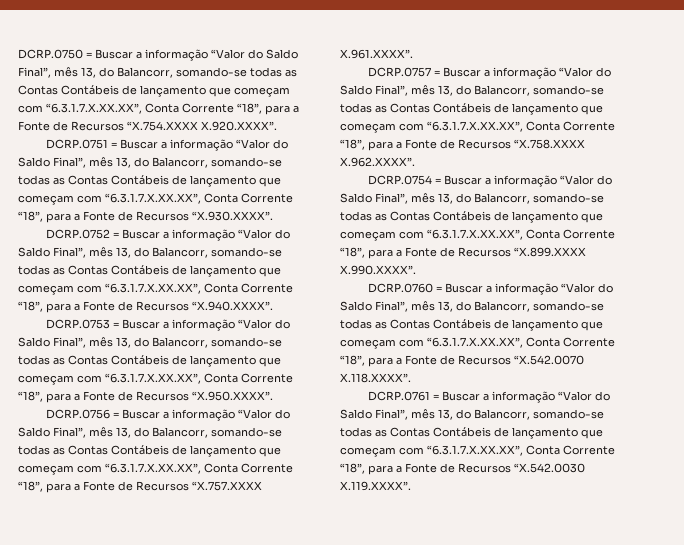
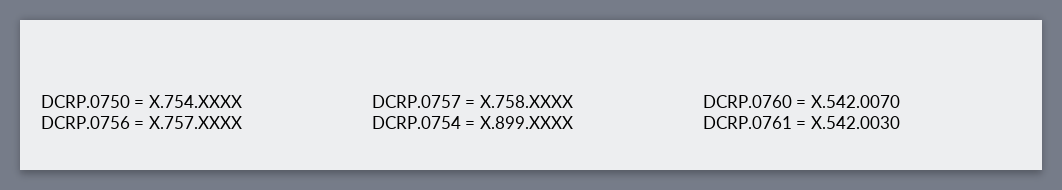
[95,49,298,61] [18,67,297,78] [18,85,290,97] [18,103,299,115] [18,121,277,131] [46,139,289,151] [18,157,282,168] [18,175,281,187] [18,193,293,205] [18,211,273,223] [46,229,291,241] [18,247,282,258] [18,265,281,277] [18,283,293,295] [18,301,273,313] [46,319,291,331] [18,337,282,348] [18,355,281,367] [18,373,293,385] [18,391,273,403] [46,409,291,421] [18,427,282,438] [18,445,281,457] [18,463,293,475] [18,481,262,493] [340,49,413,59] [368,67,612,79] [340,85,604,96] [340,103,603,115] [340,121,615,133] [340,139,585,151] [340,157,415,167] [368,175,613,187] [340,193,604,204] [340,211,603,223] [340,229,615,241] [340,247,586,259] [340,265,416,275] [368,283,614,295] [340,301,604,312] [340,319,603,331] [340,337,615,349] [340,355,584,367] [340,373,411,383] [368,391,611,403] [340,409,604,420] [340,427,603,439] [340,445,615,457] [340,463,585,475] [340,481,411,491] Buscar a informação “Valor do Saldo Final”, mês 13, do Balancorr, somando-se todas as Contas Contábeis de lançamento que começam com “6.3.1.7.X.XX.XX”, Conta Corrente “18”, para a Fonte de Recursos “X.754.XXXX X.920.XXXX”. // DCRP.0751 = Buscar a informação “Valor do Saldo Final”, mês 13, do Balancorr, somando-se todas as Contas Contábeis de lançamento que começam com “6.3.1.7.X.XX.XX”, Conta Corrente “18”, para a Fonte de Recursos “X.930.XXXX”. // DCRP.0752 = Buscar a informação “Valor do Saldo Final”, mês 13, do Balancorr, somando-se todas as Contas Contábeis de lançamento que começam com “6.3.1.7.X.XX.XX”, Conta Corrente “18”, para a Fonte de Recursos “X.940.XXXX”. // DCRP.0753 = Buscar a informação “Valor do Saldo Final”, mês 13, do Balancorr, somando-se todas as Contas Contábeis de lançamento que começam com “6.3.1.7.X.XX.XX”, Conta Corrente “18”, para a Fonte de Recursos “X.950.XXXX”. // DCRP.0756 = Buscar a informação “Valor do Saldo Final”, mês 13, do Balancorr, somando-se todas as Contas Contábeis de lançamento que começam com “6.3.1.7.X.XX.XX”, Conta Corrente “18”, para a Fonte de Recursos “X.757.XXXX X.961.XXXX”. // DCRP.0757 = Buscar a informação “Valor do Saldo Final”, mês 13, do Balancorr, somando-se todas as Contas Contábeis de lançamento que começam com “6.3.1.7.X.XX.XX”, Conta Corrente “18”, para a Fonte de Recursos “X.758.XXXX X.962.XXXX”. // DCRP.0754 = Buscar a informação “Valor do Saldo Final”, mês 13, do Balancorr, somando-se todas as Contas Contábeis de lançamento que começam com “6.3.1.7.X.XX.XX”, Conta Corrente “18”, para a Fonte de Recursos “X.899.XXXX X.990.XXXX”. // DCRP.0760 = Buscar a informação “Valor do Saldo Final”, mês 13, do Balancorr, somando-se todas as Contas Contábeis de lançamento que começam com “6.3.1.7.X.XX.XX”, Conta Corrente “18”, para a Fonte de Recursos “X.542.0070 X.118.XXXX”. // DCRP.0761 = Buscar a informação “Valor do Saldo Final”, mês 13, do Balancorr, somando-se todas as Contas Contábeis de lançamento que começam com “6.3.1.7.X.XX.XX”, Conta Corrente “18”, para a Fonte de Recursos “X.542.0030 X.119.XXXX”. -> [148,95,242,108] [41,116,242,129] [372,95,573,108] [372,116,573,129] [703,95,900,108] [703,116,900,129] X.754.XXXX // DCRP.0756 = X.757.XXXX // DCRP.0757 = X.758.XXXX // DCRP.0754 = X.899.XXXX // DCRP.0760 = X.542.0070 // DCRP.0761 = X.542.0030

